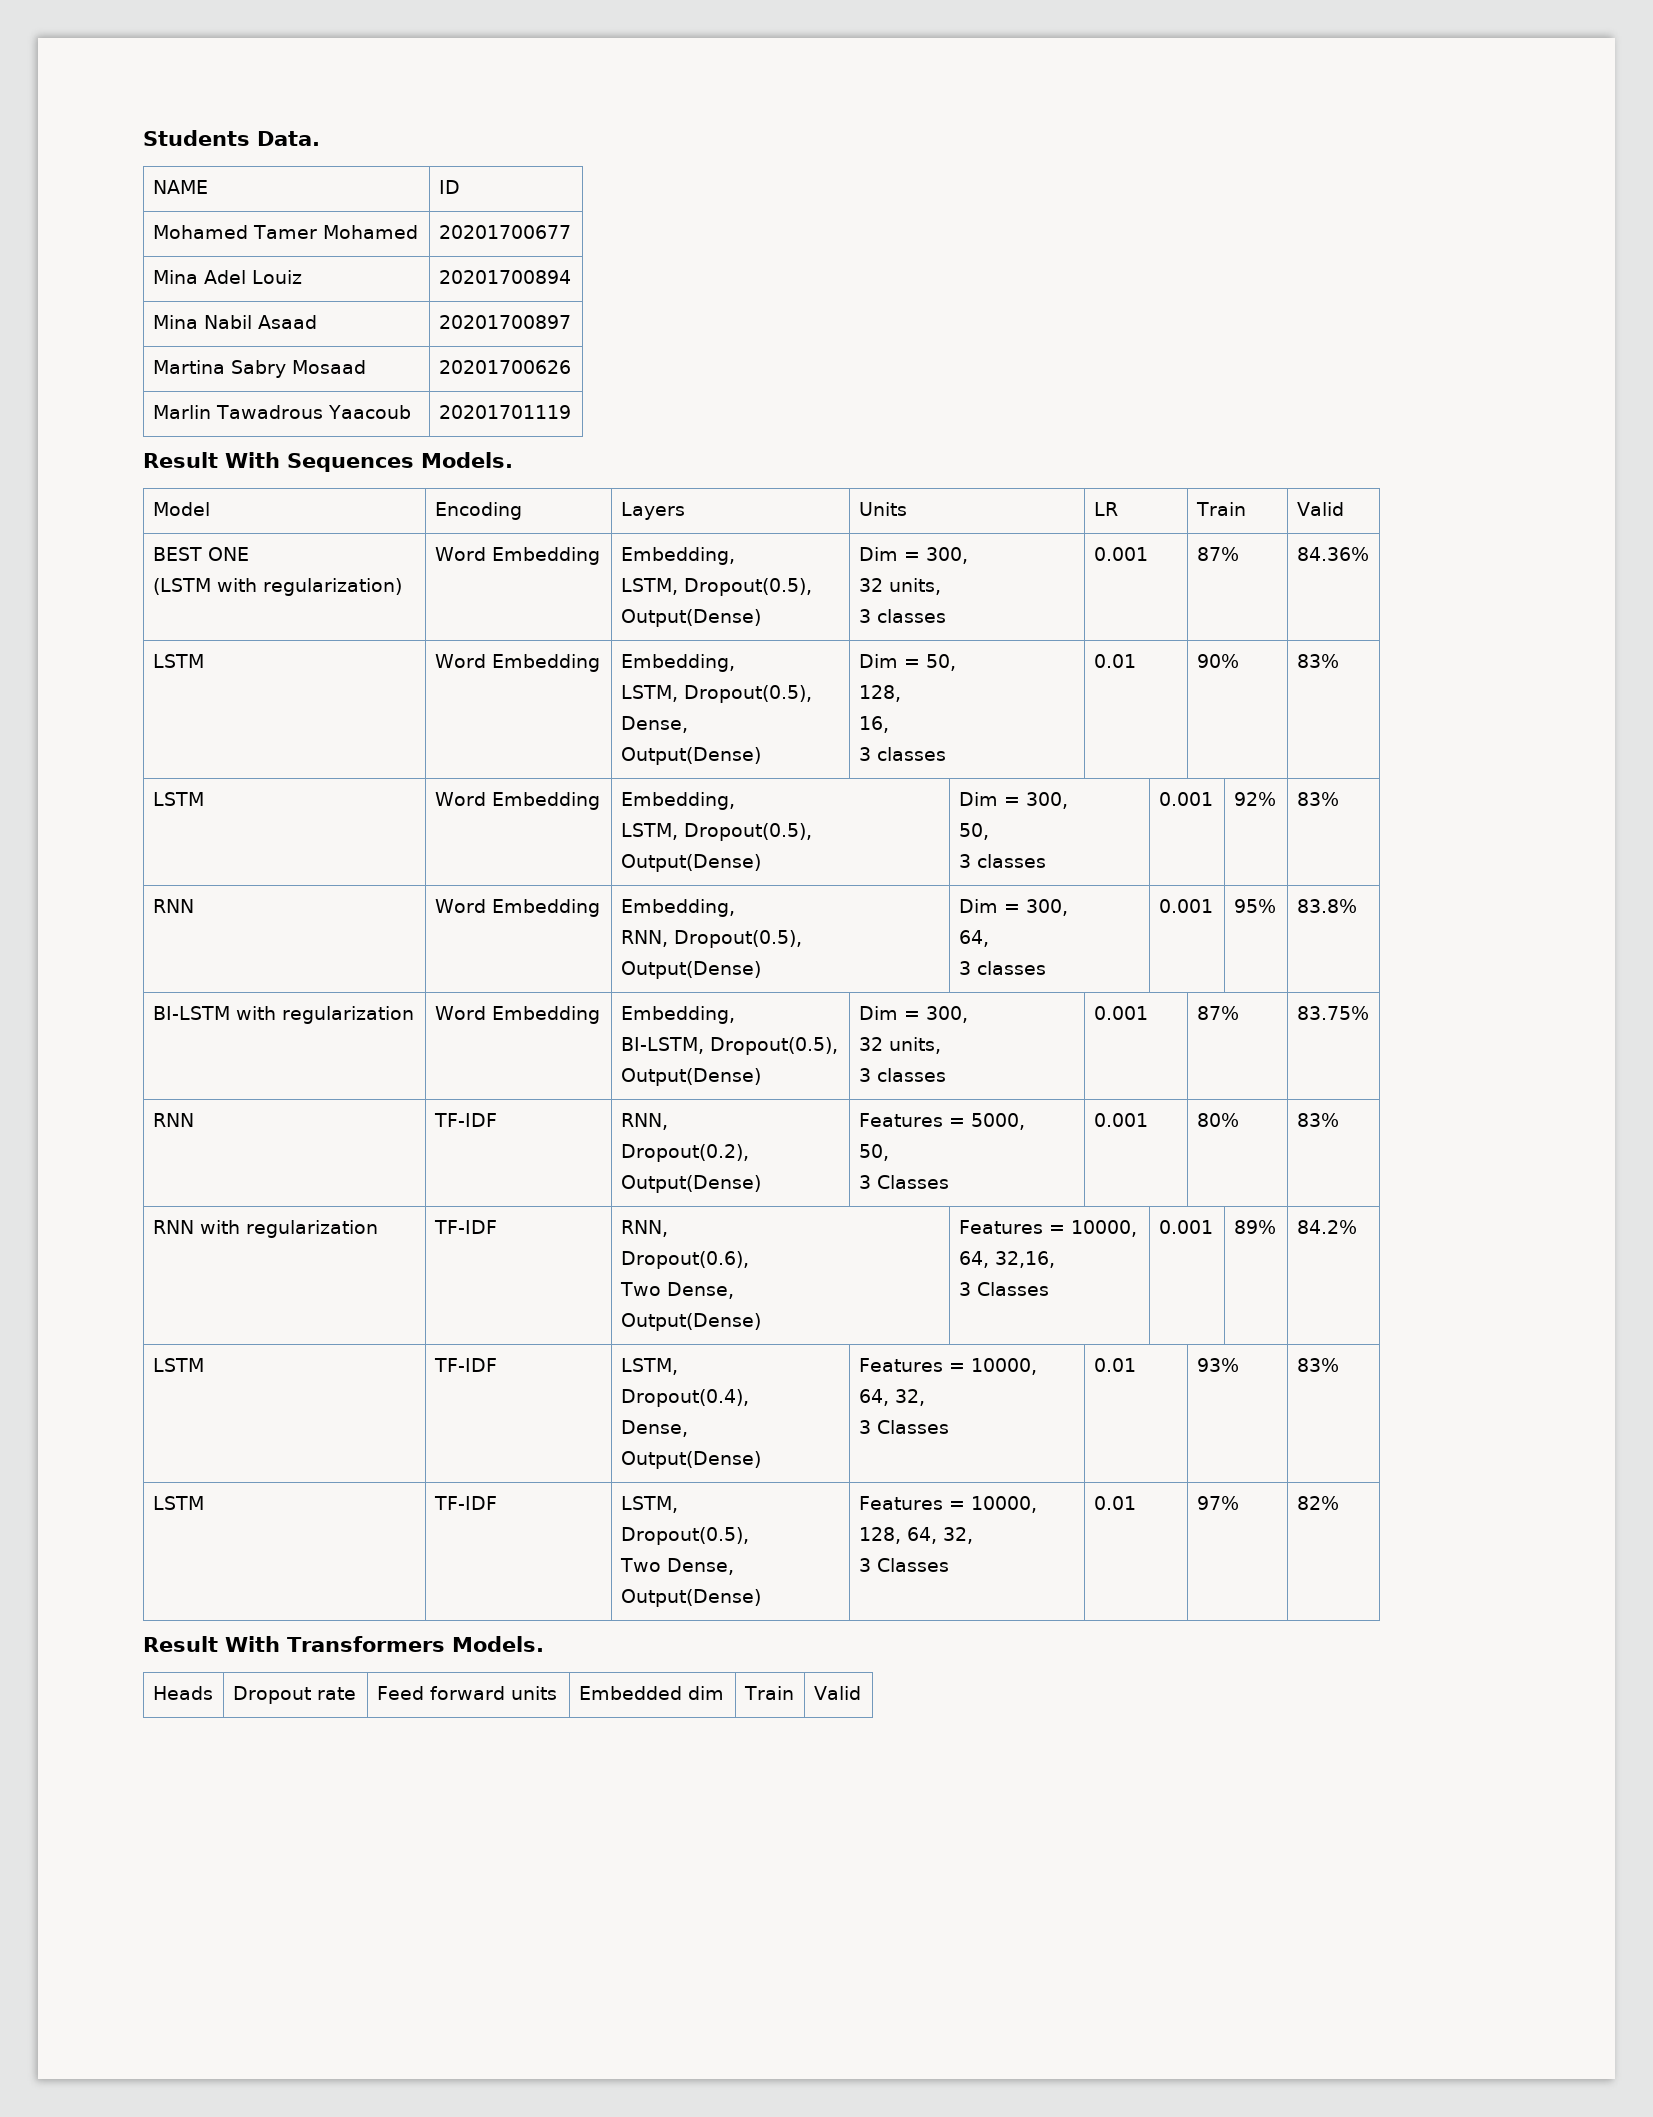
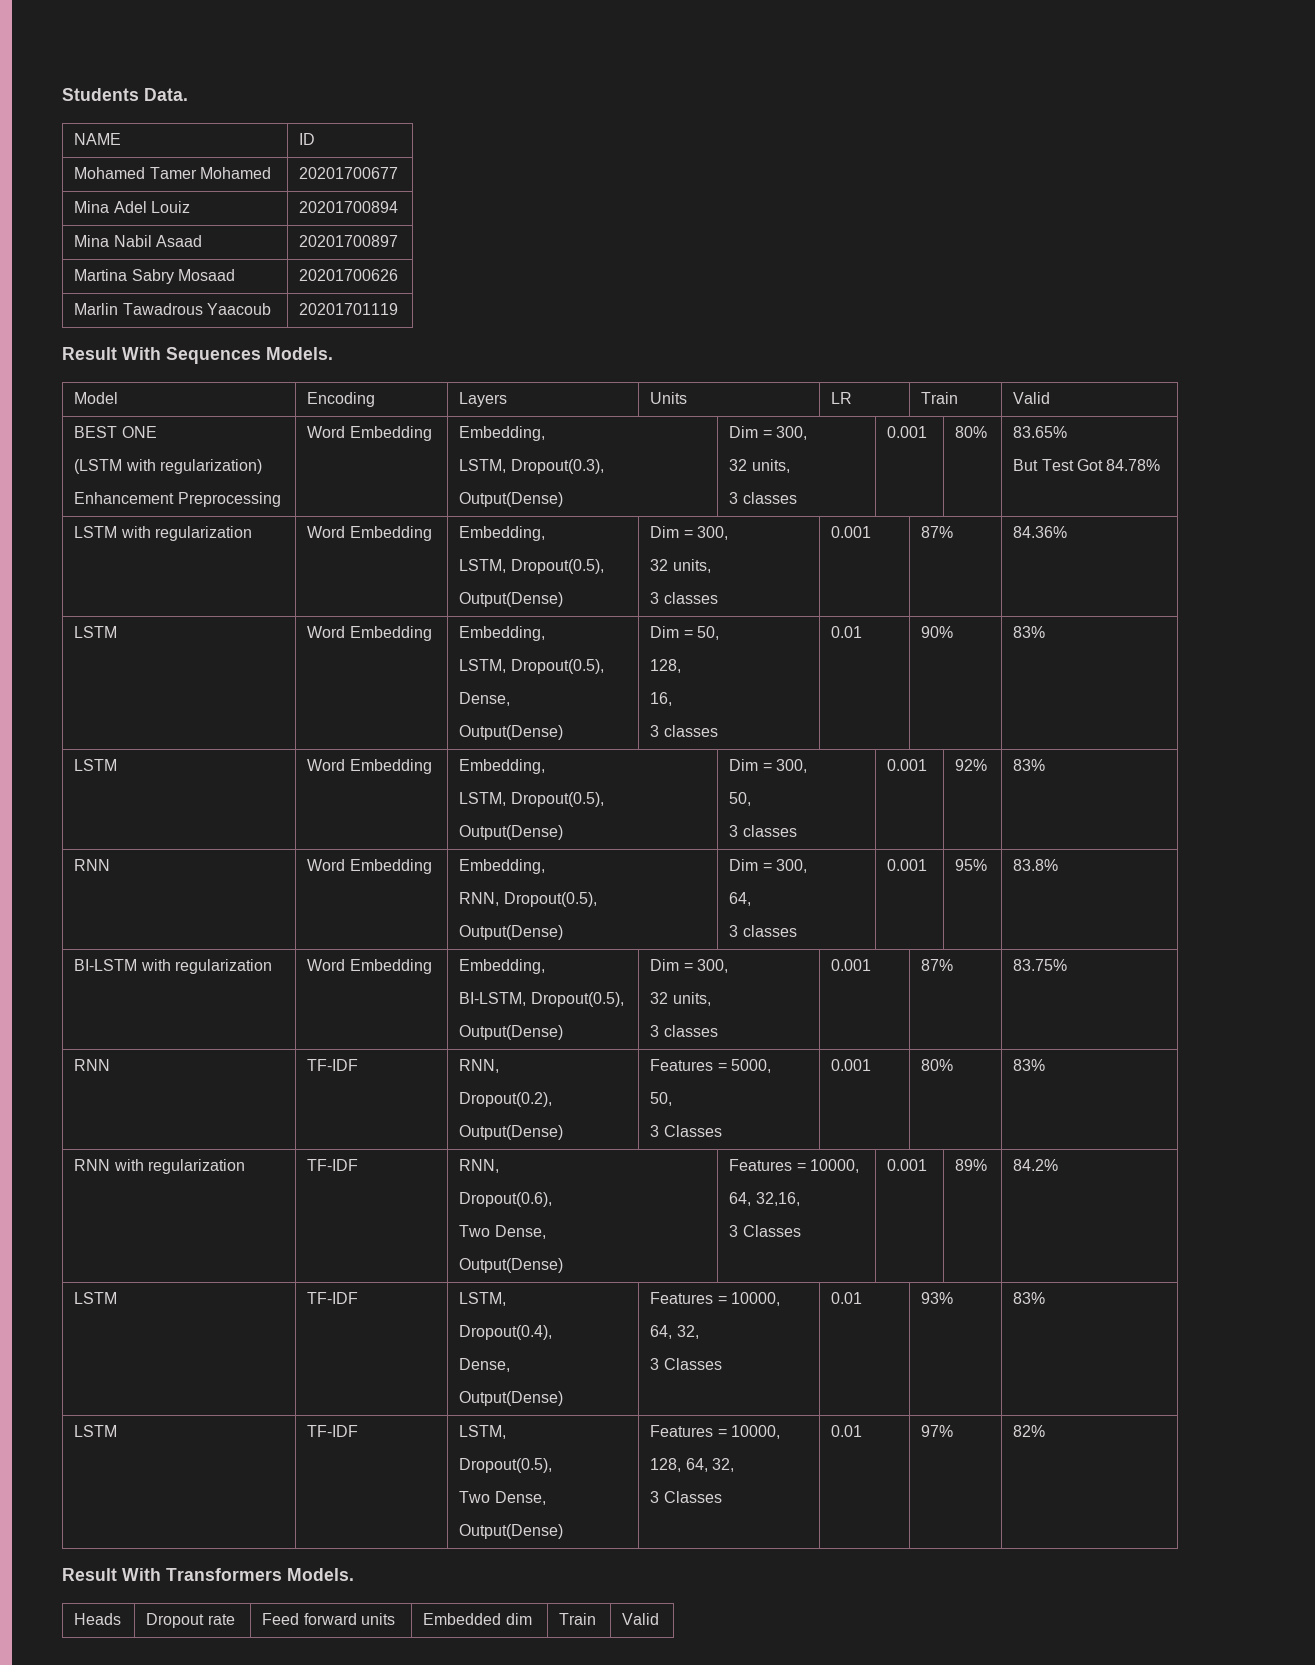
(402, 587) none -> [74,492,281,507] [307,426,432,441] [459,426,546,441] [459,459,604,474] [459,492,564,507] [729,426,808,440] [729,459,790,473] [729,492,797,504] [887,426,928,438] [955,426,988,438] [1013,426,1068,438] [1013,459,1161,471] [74,526,253,541] // Enhancement Preprocessing | Word Embedding | Embedding, // LSTM, Dropout(0.3), // Output(Dense) | Dim = 300, // 32 units, // 3 classes | 0.001 | 80% | 83.65% // But Test Got 84.78% // LSTM with regularization

